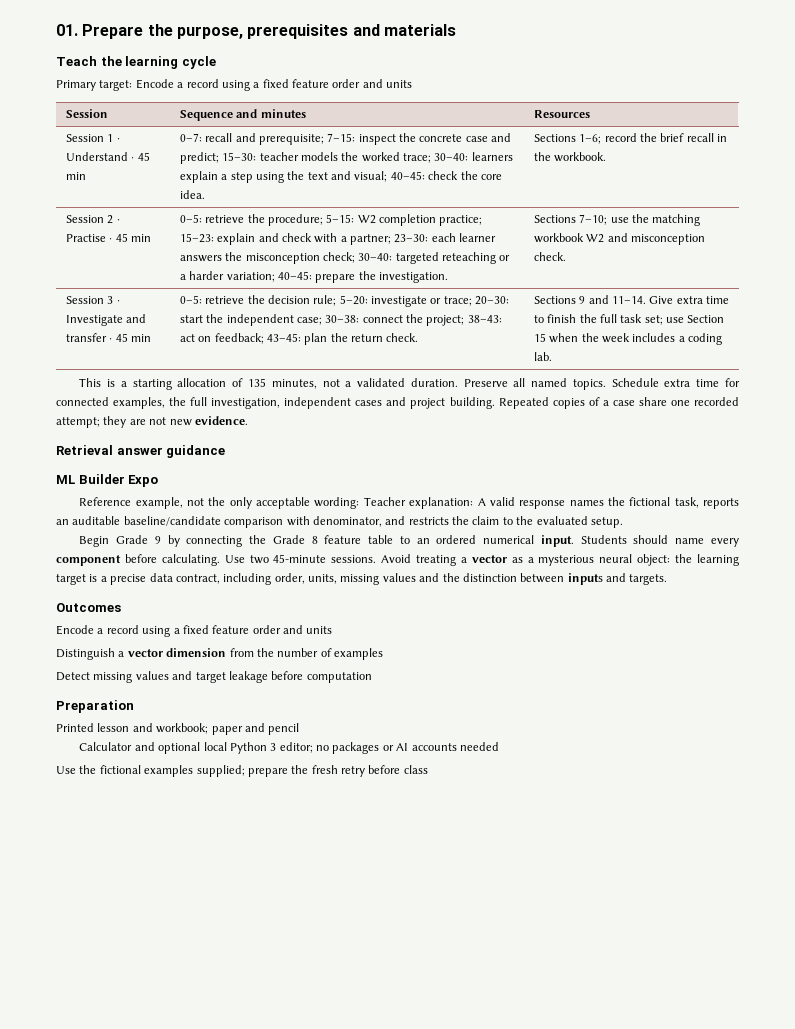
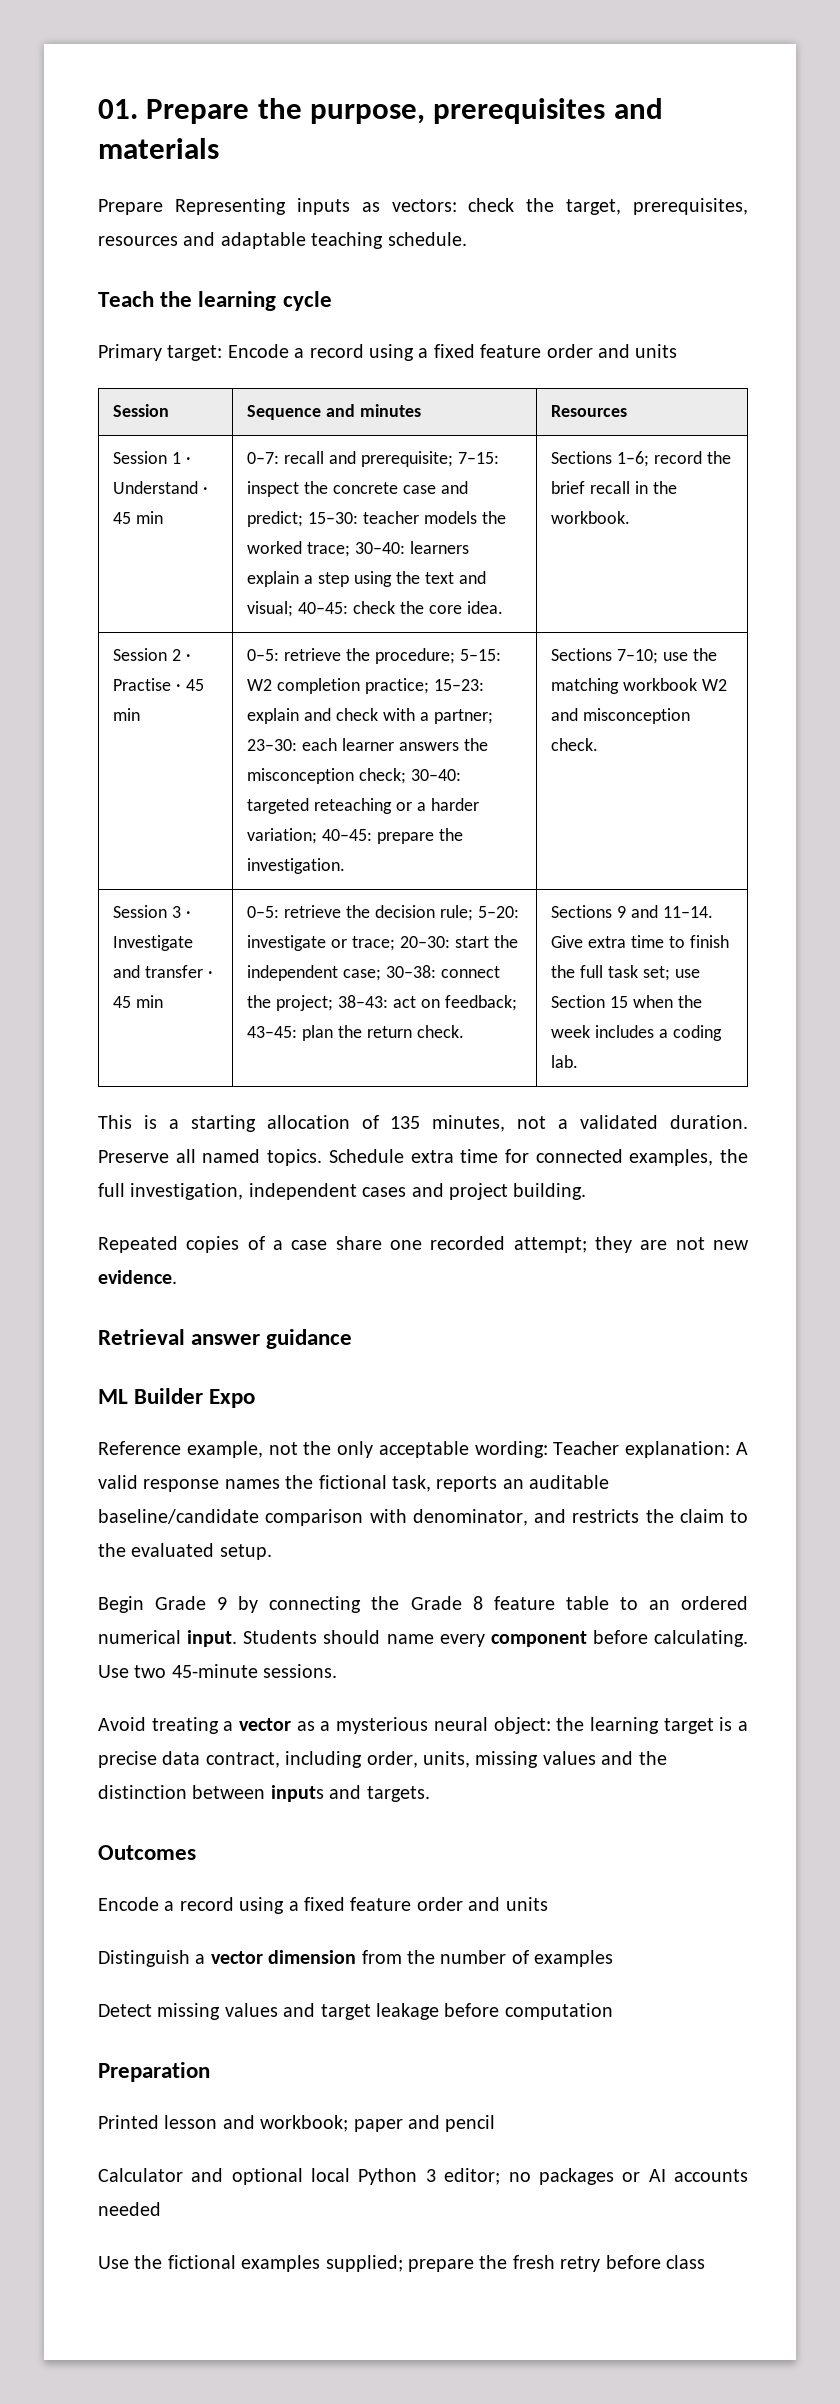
(456, 30) none -> [98,198,748,215] [98,232,467,249] // Prepare Representing inputs as vectors: check the target, prerequisites, resources and adaptable teaching schedule.
(495, 403) none -> (587, 1191) //
(377, 559) none -> (338, 1671) //

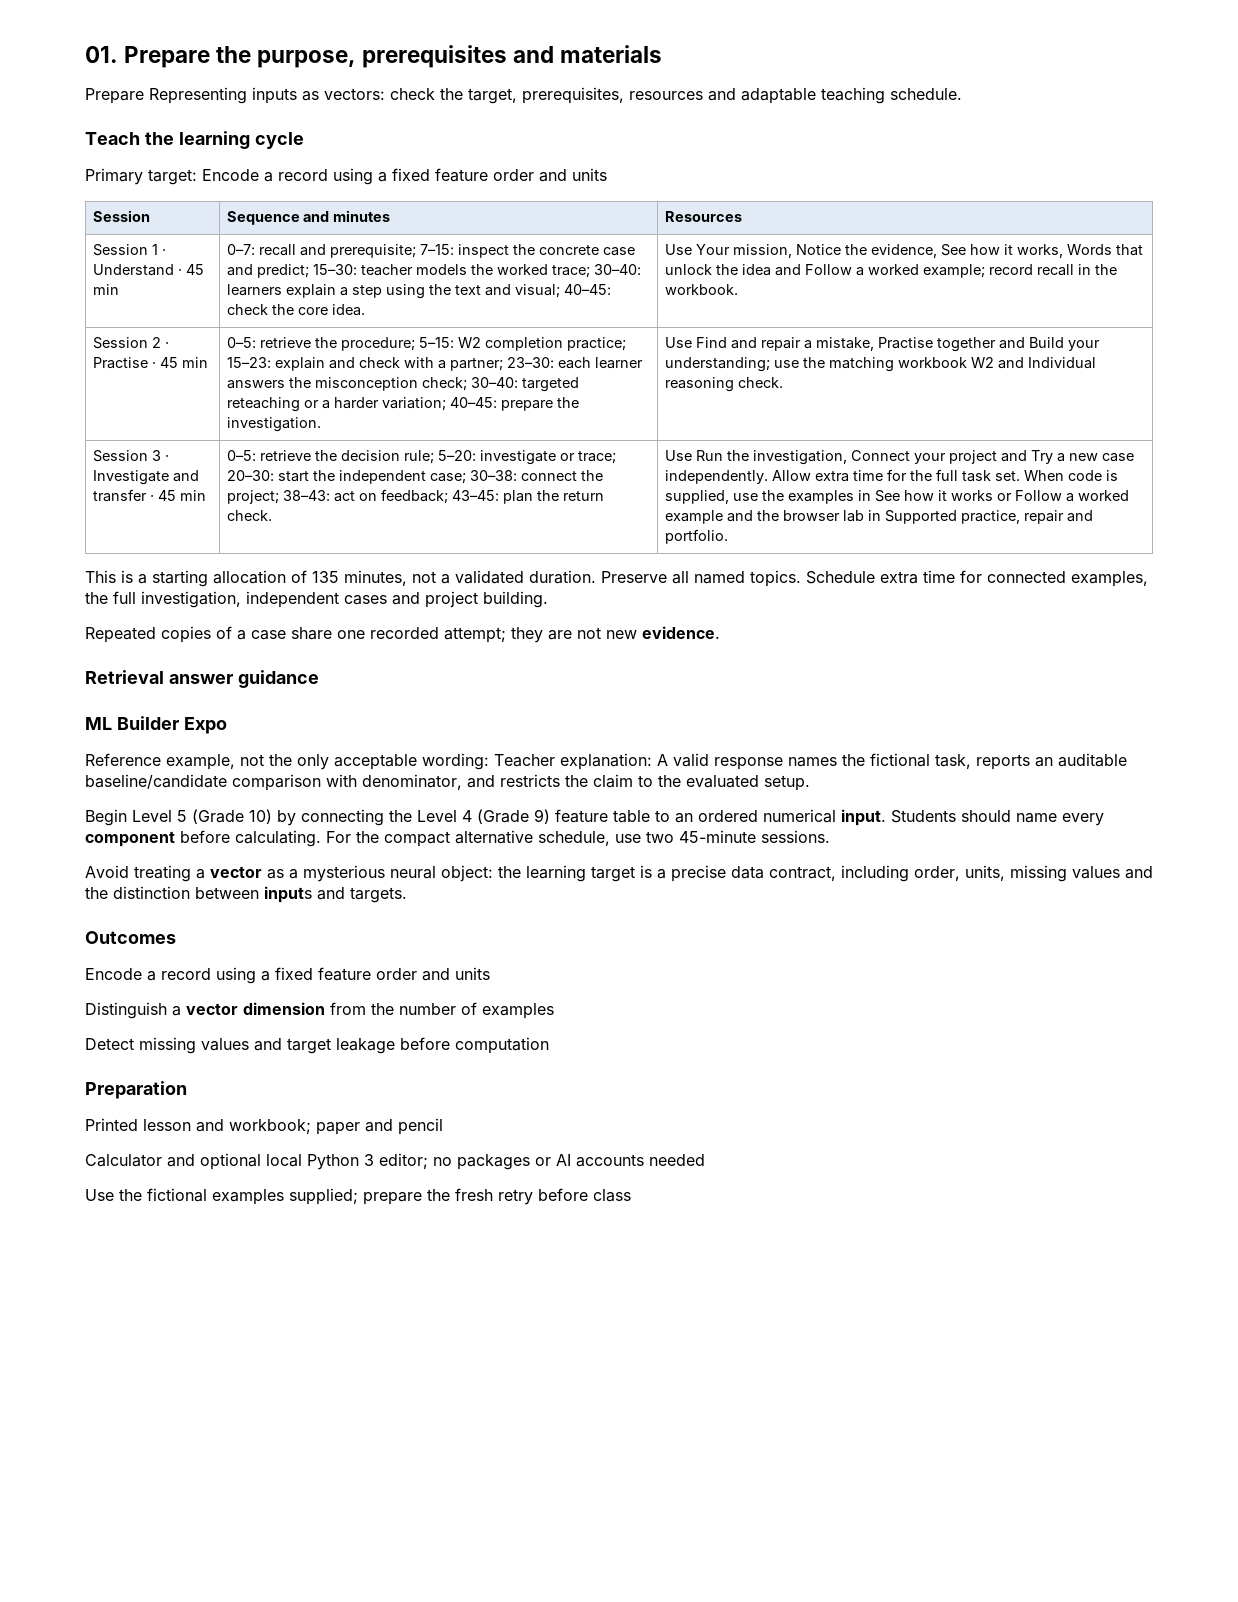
[551,451,732,467] [551,481,586,494] Sections 1–6; record the brief -> [664,244,1143,258] [664,264,1033,278] Use Your mission, Notice the evidence, See how it works, Words that unlock the idea and Follow a worked example; record
[551,648,659,664] Sections 7–10; -> [664,337,1100,352] [664,357,770,372] Use Find and repair a mistake, Practise together and Build your understanding;
[583,708,691,724] misconception -> [1027,357,1096,369] [664,377,734,392] Individual reasoning
[551,905,714,918] [551,935,729,948] [551,965,700,981] [551,995,703,1008] [551,1025,723,1041] [551,1055,579,1068] Sections 9 and 11–14. Give extra time to finish the full task set; use Section 15 when the week includes a coding lab. -> [664,450,1134,465] [664,469,1118,484] [664,490,1129,504] [664,510,1093,524] [664,529,728,544] Use Run the investigation, Connect your project and Try a new case independently. Allow extra time for the full task set. When code is supplied, use the examples in See how it works or Follow a worked example and the browser lab in Supported practice, repair and portfolio.
[155,1596,483,1613] Grade 9 by connecting the Grade 8 -> [132,809,550,826] Level 5 (Grade 10) by connecting the Level 4 (Grade 9)
[98,1665,129,1678] Use -> [326,830,641,847] For the compact alternative schedule, use

